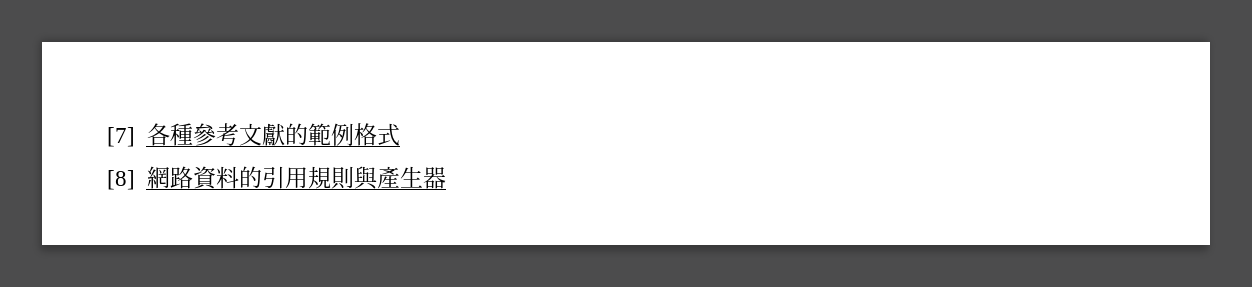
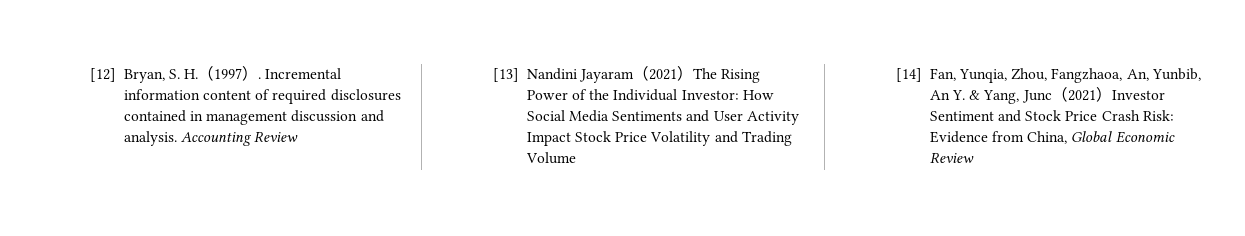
[107,123,400,147] [107,166,446,190] [7]各種參考文獻的範例格式 // [8]網路資料的引用規則與產生器 -> [90,66,342,83] [123,89,401,104] [123,110,384,125] [123,131,299,146] [493,66,761,83] [526,89,774,101] [526,110,799,125] [526,131,792,146] [525,152,576,164] [896,68,1201,83] [929,87,1165,104] [929,110,1174,122] [929,131,1175,144] [929,152,974,163] [12] Bryan, S. H.（1997）. Incremental information content of required disclosures contained in management discussion and analysis. Accounting Review // [13] Nandini Jayaram（2021）The Rising Power of the Individual Investor: How Social Media Sentiments and User Activity Impact Stock Price Volatility and Trading Volume // [14] Fan, Yunqia, Zhou, Fangzhaoa, An, Yunbib, An Y. & Yang, Junc（2021）Investor Sentiment and Stock Price Crash Risk: Evidence from China, Global Economic Review

